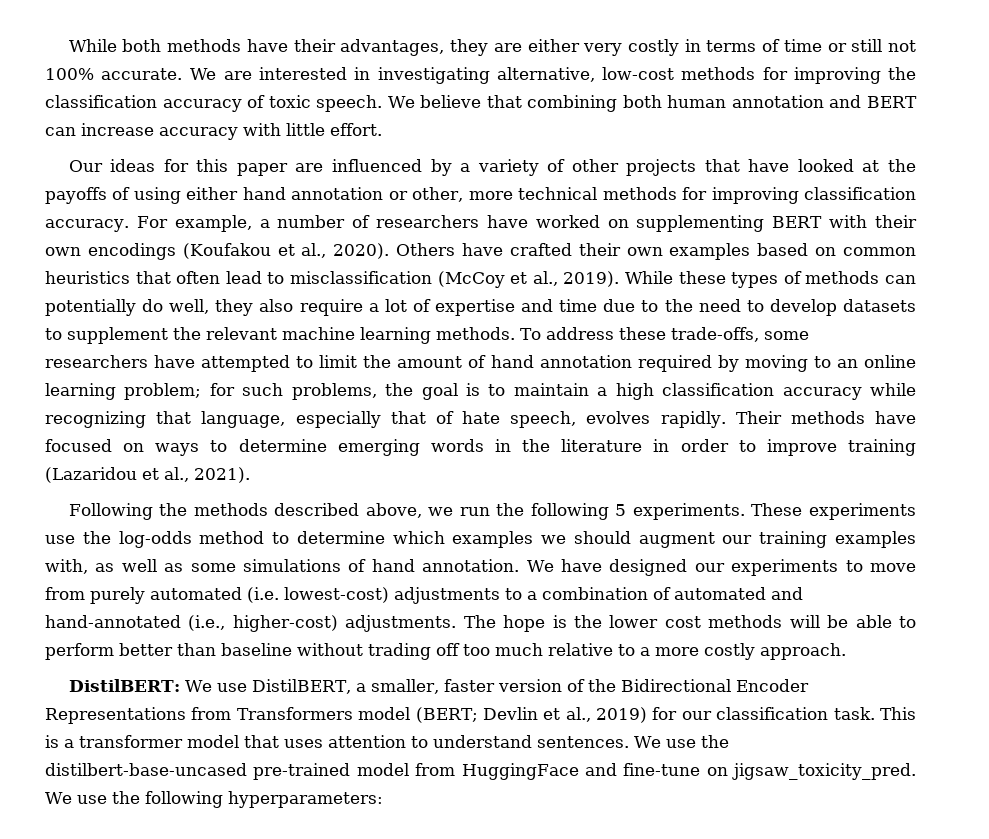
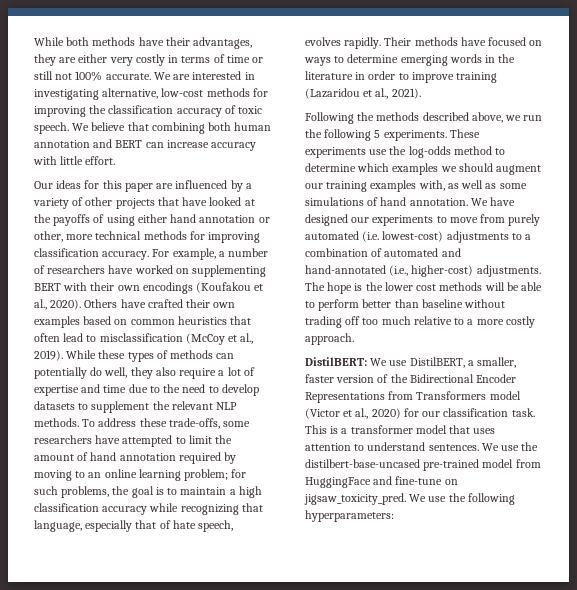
[282,327,431,344] machine learning -> [216,402,238,410] NLP
[415,707,648,723] (BERT; Devlin et al., 2019) -> [305,408,401,419] (Victor et al., 2020)

